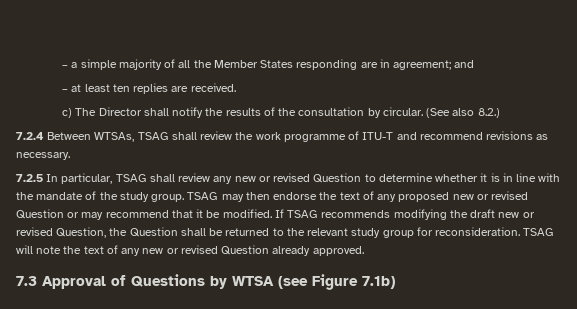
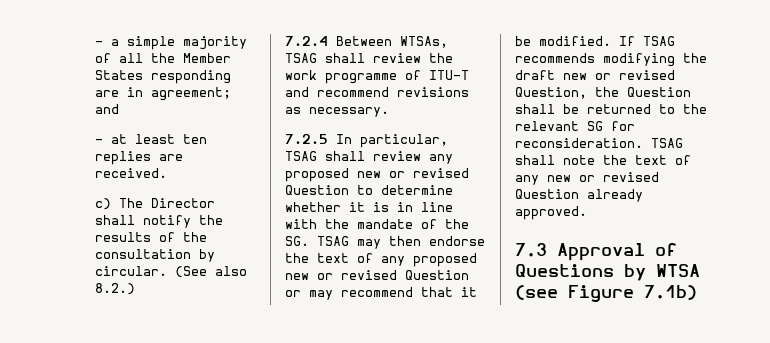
(233, 180) none -> [285,168,349,182] proposed
[119,192,185,202] study group. -> [285,236,309,246] SG.
[351,228,414,238] study group -> [587,121,603,131] SG
[16,245,33,254] will -> [515,155,555,165] shall

